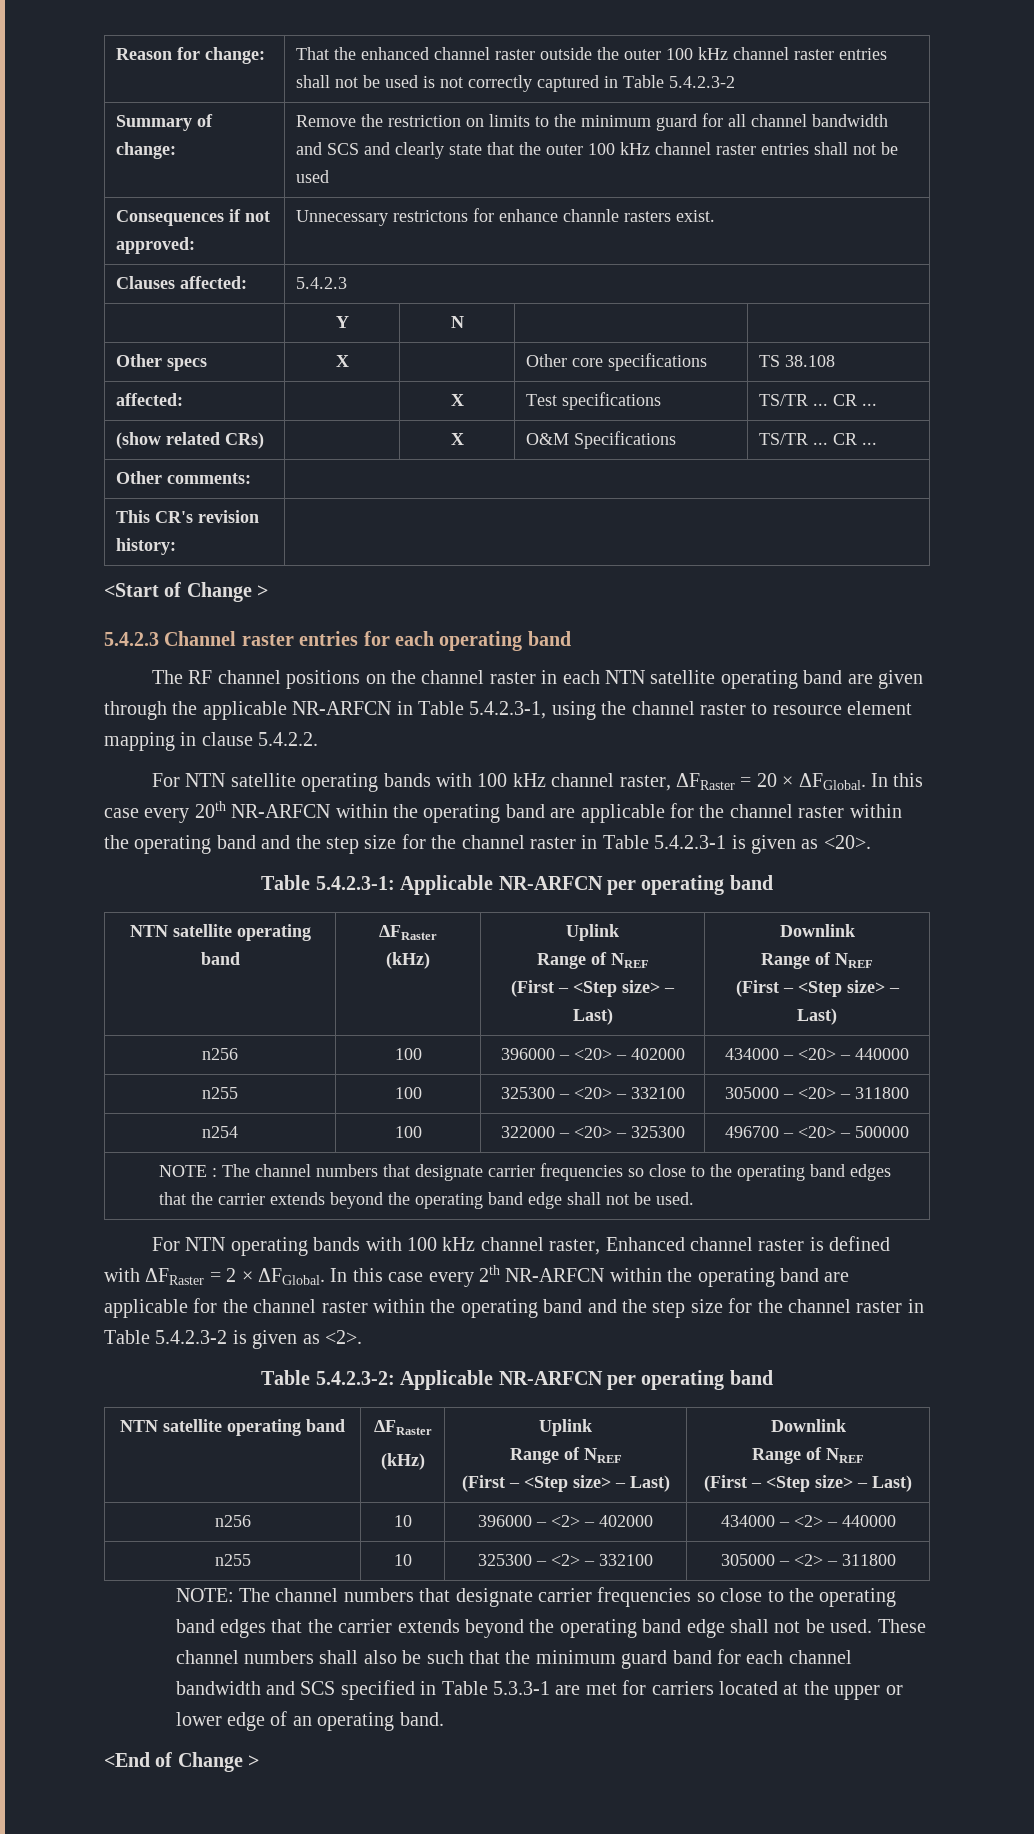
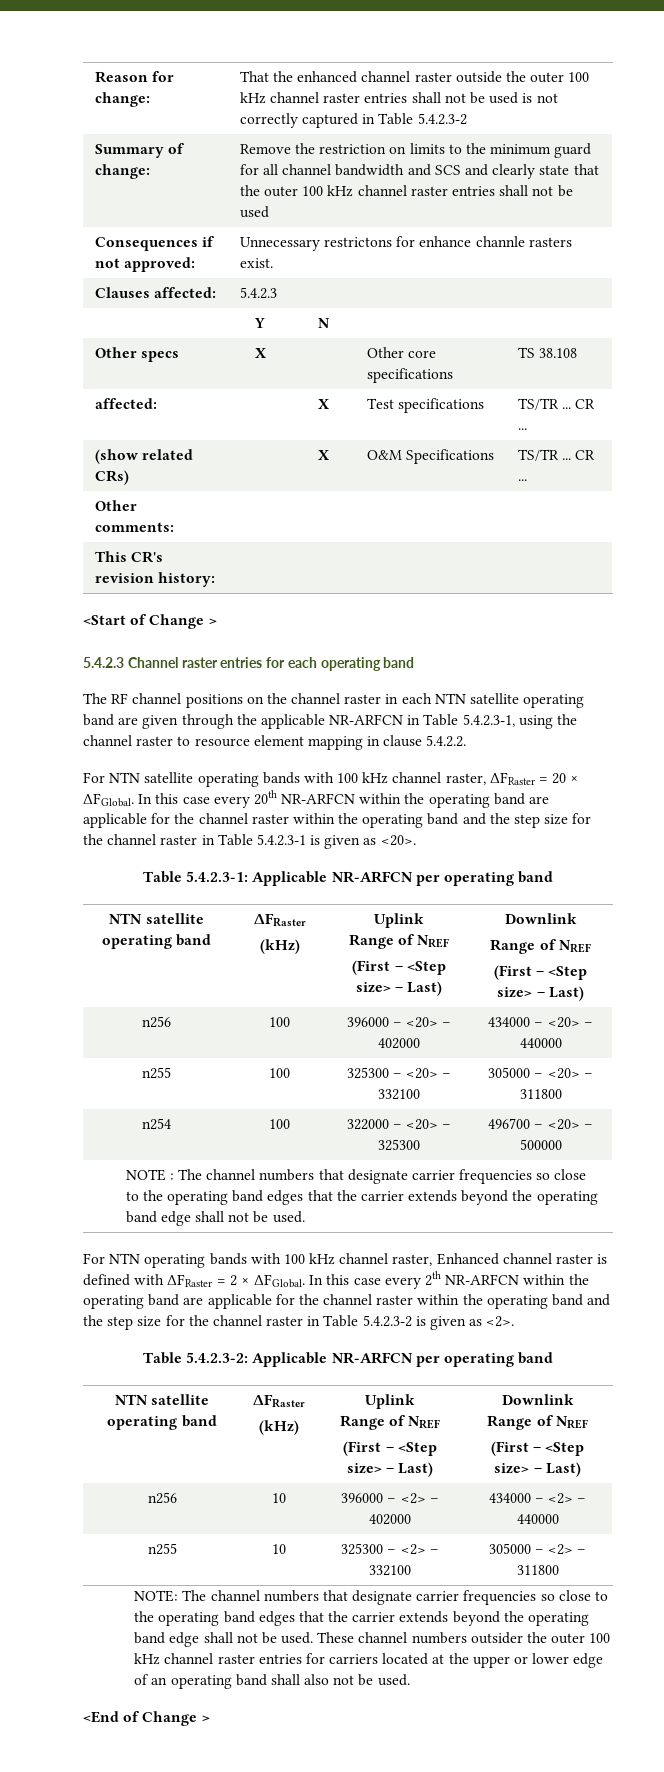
[319,1649,852,1669] [175,1680,617,1700] shall also be such that the minimum guard band for each channel bandwidth and SCS specified in Table 5.3.3-1 are met -> [470,1632,611,1644] [134,1653,302,1665] outsider the outer 100 kHz channel raster entries
[399,1712,444,1726] band. -> [235,1674,410,1686] band shall also not be used.

